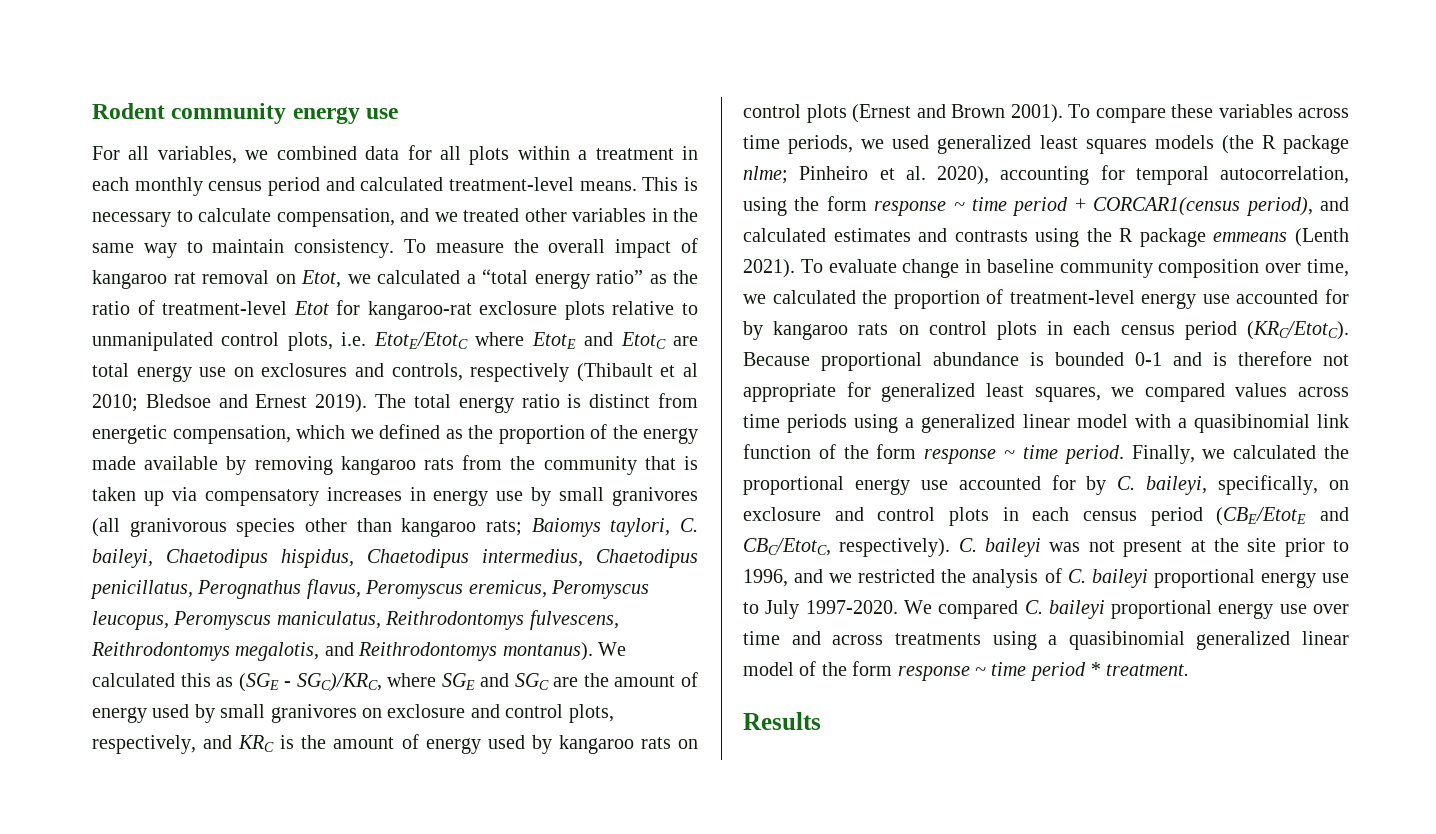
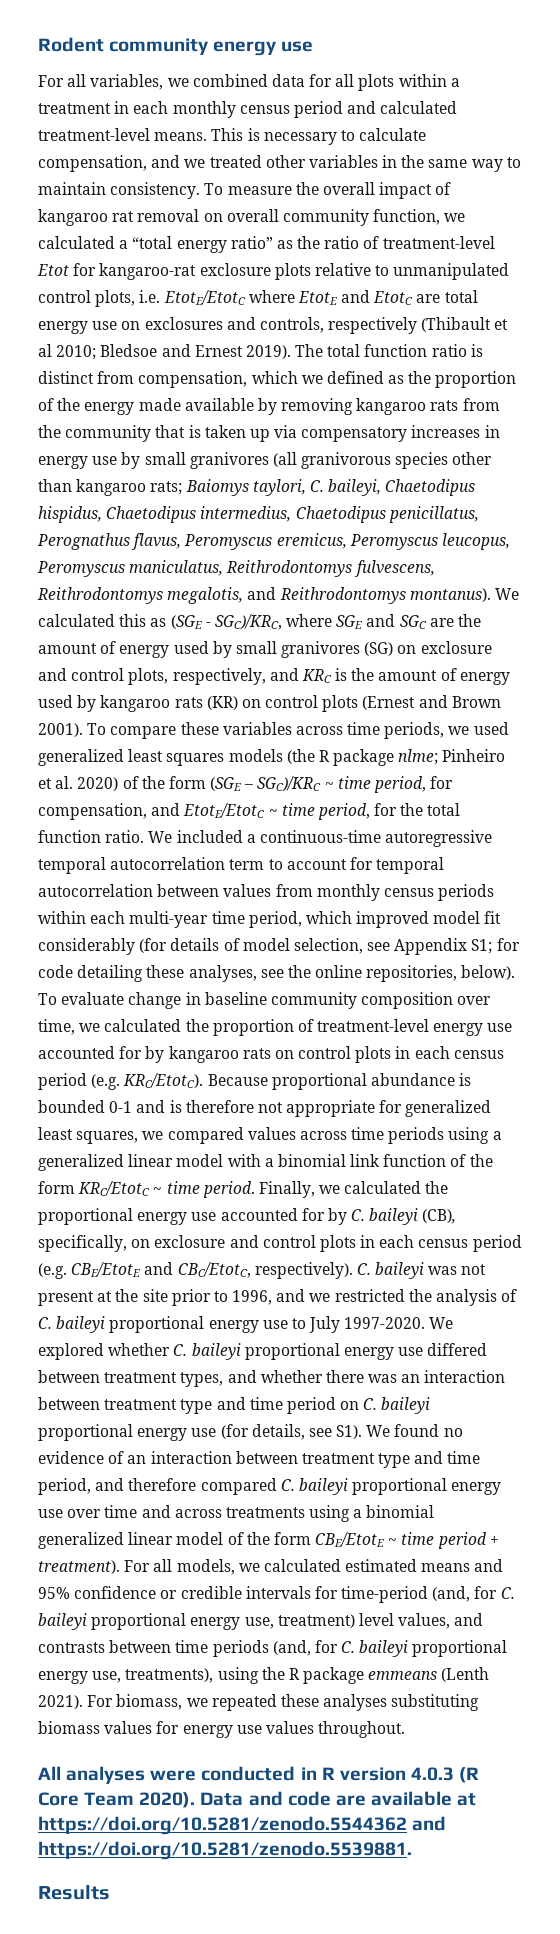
[301,270,341,288] Etot, -> [226,209,441,226] overall community function,
[458,397,514,413] energy -> [364,344,428,357] function
[92,425,167,444] energetic -> (135, 377) none
(357, 713) none -> [364,642,394,656] (SG)
(671, 743) none -> [206,696,238,710] (KR)
[937,165,1349,185] [743,196,1349,216] [743,228,1349,247] [743,259,795,278] 2020), accounting for temporal autocorrelation, using the form response ~ time period + CORCAR1(census period), and calculated estimates and contrasts using the R package emmeans (Lenth 2021). -> [77,776,454,793] [38,803,461,820] [38,830,493,847] [38,857,445,874] [38,884,495,901] [38,911,502,928] [38,938,520,955] [38,965,516,982] 2020) of the form (SGE – SGC)/KRC ~ time period, for compensation, and EtotE/EtotC ~ time period, for the total function ratio. We included a continuous-time autoregressive temporal autocorrelation term to account for temporal autocorrelation between values from monthly census periods within each multi-year time period, which improved model fit considerably (for details of model selection, see Appendix S1; for code detailing these analyses, see the online repositories, below).
[1247,321,1349,340] (KRC/EtotC). -> [91,1073,204,1090] (e.g. KRC/EtotC).
[1193,414,1310,433] quasibinomial -> [277,1154,346,1167] binomial
[924,449,997,464] response -> [78,1181,151,1196] KRC/EtotC
[1146,476,1208,495] baileyi, -> [369,1208,457,1225] baileyi (CB),
[1216,507,1307,526] (CBE/EtotE -> [38,1262,141,1279] (e.g. CBE/EtotE
(932, 607) none -> [38,1343,488,1360] [38,1370,506,1387] [38,1397,431,1414] [38,1424,463,1441] [38,1451,481,1468] [38,1478,197,1495] explored whether C. baileyi proportional energy use differed between treatment types, and whether there was an interaction between treatment type and time period on C. baileyi proportional energy use (for details, see S1). We found no evidence of an interaction between treatment type and time period, and therefore
[1068,631,1185,650] quasibinomial -> [366,1505,435,1518] binomial
[897,662,1189,681] response ~ time period * treatment. -> [315,1532,499,1549] [38,1559,504,1575] [38,1586,515,1603] [38,1613,484,1630] [38,1640,508,1657] [38,1667,490,1684] [38,1694,480,1711] [38,1721,406,1738] [38,1766,480,1784] [38,1791,477,1808] [38,1816,447,1835] [38,1841,412,1860] CBE/EtotE ~ time period + treatment). For all models, we calculated estimated means and 95% confidence or credible intervals for time-period (and, for C. baileyi proportional energy use, treatment) level values, and contrasts between time periods (and, for C. baileyi proportional energy use, treatments), using the R package emmeans (Lenth 2021). For biomass, we repeated these analyses substituting biomass values for energy use values throughout. // All analyses were conducted in R version 4.0.3 (R Core Team 2020). Data and code are available at https://doi.org/10.5281/zenodo.5544362 and https://doi.org/10.5281/zenodo.5539881.

